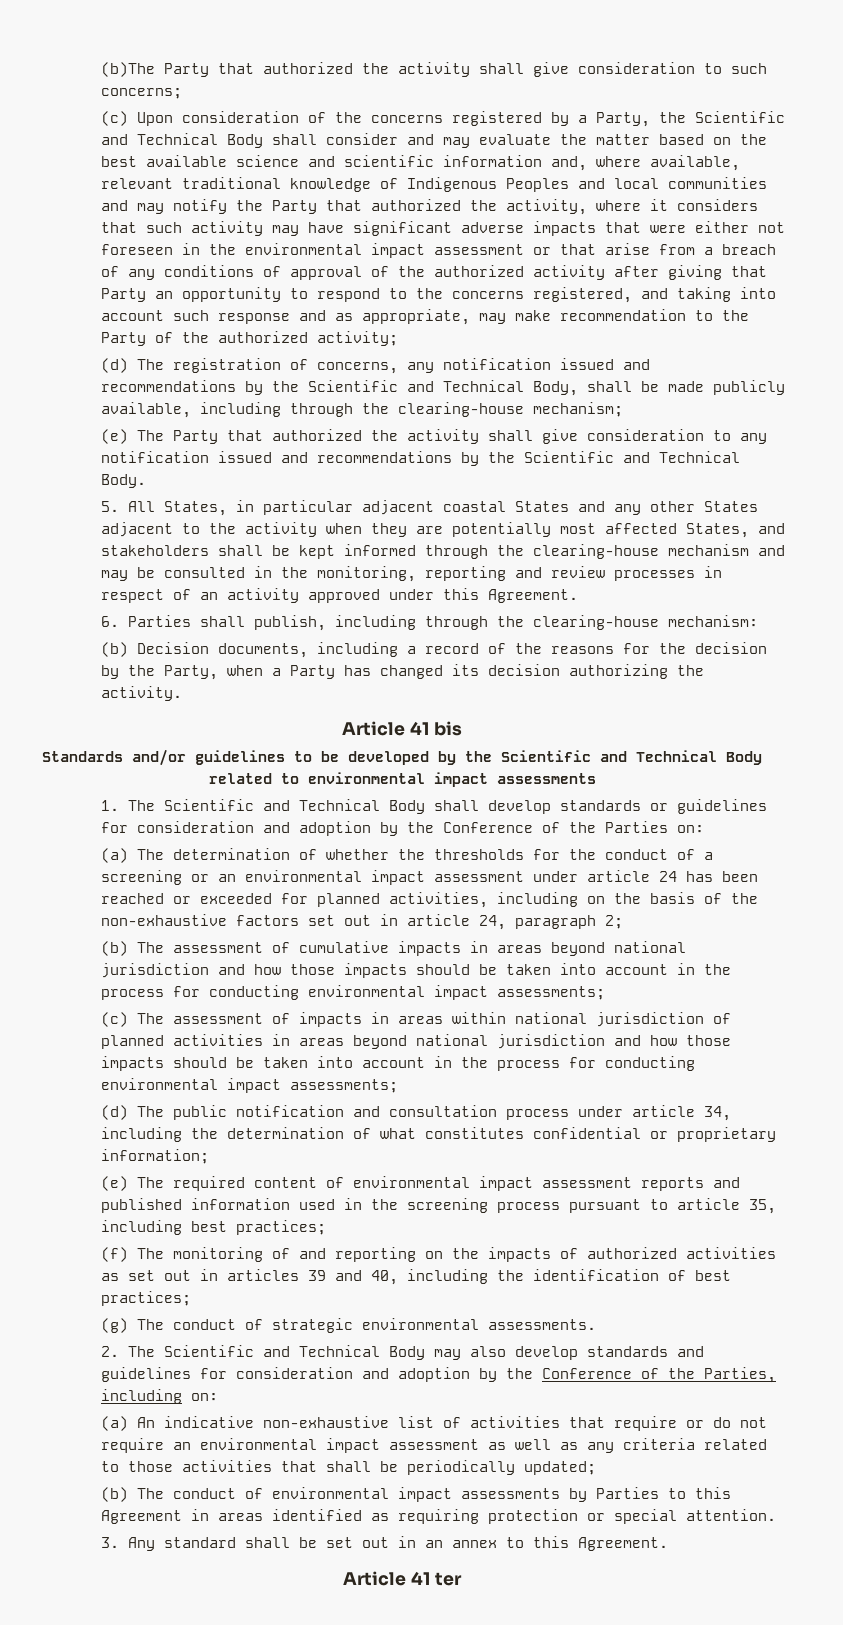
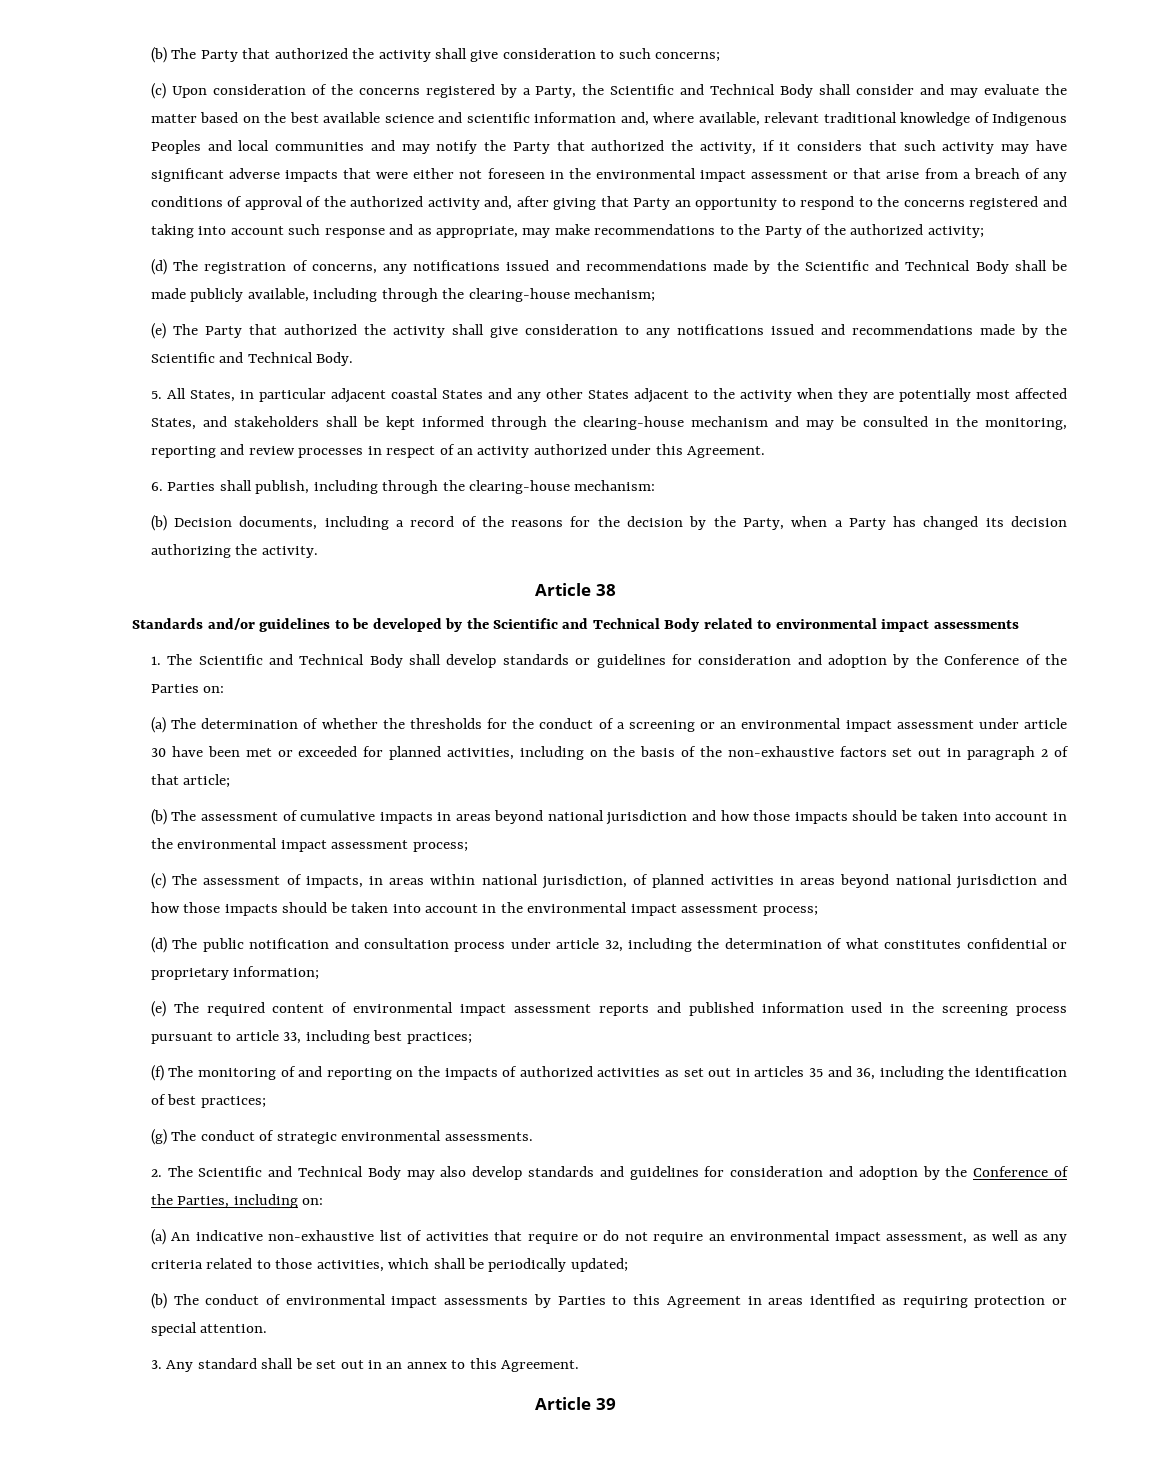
[101,62,156,77] (b)The -> [150,47,197,63] (b) The
[596,200,642,211] where -> [762,140,775,151] if
(606, 272) none -> [484,196,513,210] and,
[533,287,633,303] registered, -> [969,196,1039,210] registered
[560,309,687,321] recommendation -> [594,224,716,235] recommendations
[443,358,651,370] [101,380,579,396] notification issued and recommendations by the Scientific and Technical Body, -> [413,260,1009,274] notifications issued and recommendations made by the Scientific and Technical Body
[101,451,453,463] notification issued and recommendations -> [676,324,1015,335] notifications issued and recommendations made
[308,589,381,603] approved -> [533,444,607,455] authorized
[410,721,462,736] 41 bis -> [595,584,616,596] 38
[659,871,759,882] [101,893,165,904] 24 has been reached -> [150,746,272,757] 30 have been met
[407,914,624,930] article 24, paragraph 2; -> [967,746,1069,760] [150,774,231,788] paragraph 2 of that article;
[101,985,606,1000] process for conducting environmental impact assessments; -> [177,838,468,852] environmental impact assessment process;
[299,1012,363,1027] impacts -> [305,876,363,888] impacts,
[596,1012,705,1027] jurisdiction -> [541,874,627,889] jurisdiction,
[497,1056,696,1071] [101,1078,399,1093] process for conducting environmental impact assessments; -> [527,902,818,916] environmental impact assessment process;
[704,1106,732,1121] 34, -> [604,940,623,952] 32,
[749,1199,777,1214] 35, -> [283,1032,302,1044] 33,
[308,1270,399,1285] 39 and 40, -> [809,1066,876,1080] 35 and 36,
[389,1439,480,1450] assessment -> [886,1232,968,1244] assessment,
[182,1460,318,1472] activities that -> [316,1258,430,1272] activities, which
[411,1571,462,1586] 41 ter -> [595,1398,616,1410] 39

